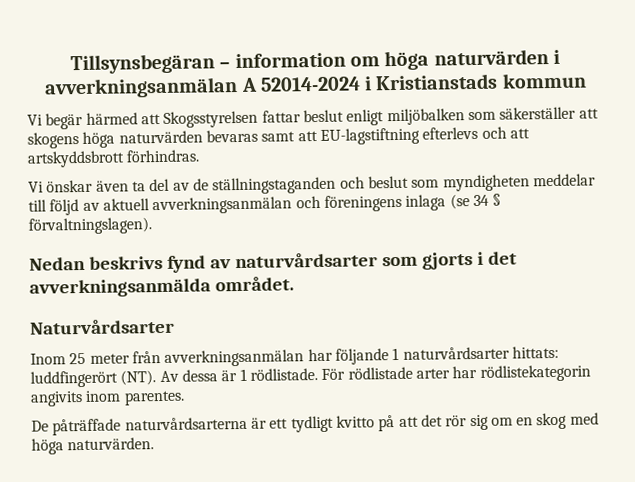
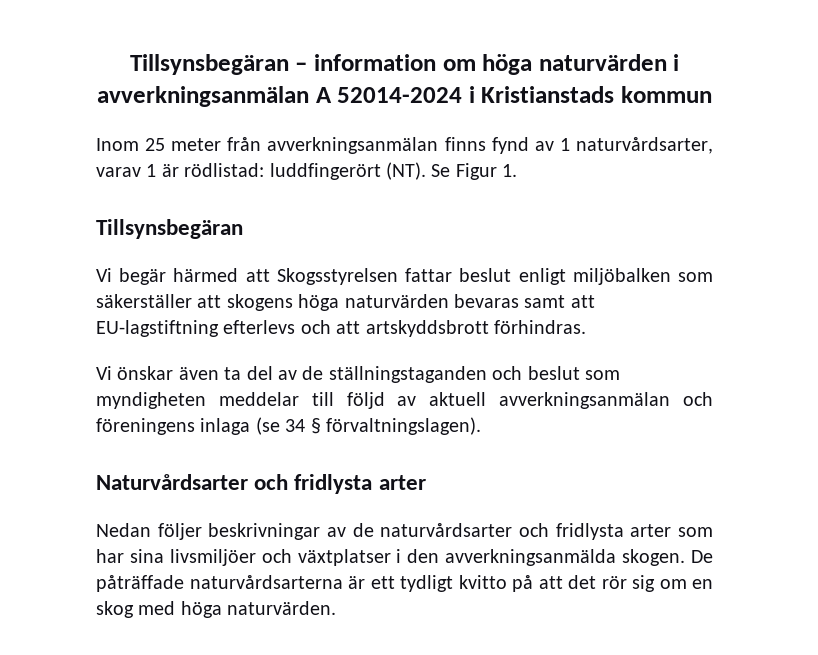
(587, 80) none -> [96,137,713,154] [96,162,518,180] [96,219,243,239] // Inom 25 meter från avverkningsanmälan finns fynd av 1 naturvårdsarter, varav 1 är rödlistad: luddfingerört (NT). Se Figur 1. // Tillsynsbegäran
[29,251,517,273] [29,276,294,298] [29,318,175,335] [30,345,559,367] [30,364,591,388] [30,390,185,407] Nedan beskrivs fynd av naturvårdsarter som gjorts i det avverkningsanmälda området. // Naturvårdsarter // Inom 25 meter från avverkningsanmälan har följande 1 naturvårdsarter hittats: luddfingerört (NT). Av dessa är 1 rödlistade. För rödlistade arter har rödlistekategorin angivits inom parentes. // -> [96,474,426,494] [96,523,713,540] [96,549,686,566] Naturvårdsarter och fridlysta arter // Nedan följer beskrivningar av de naturvårdsarter och fridlysta arter som har sina livsmiljöer och växtplatser i den avverkningsanmälda skogen.

